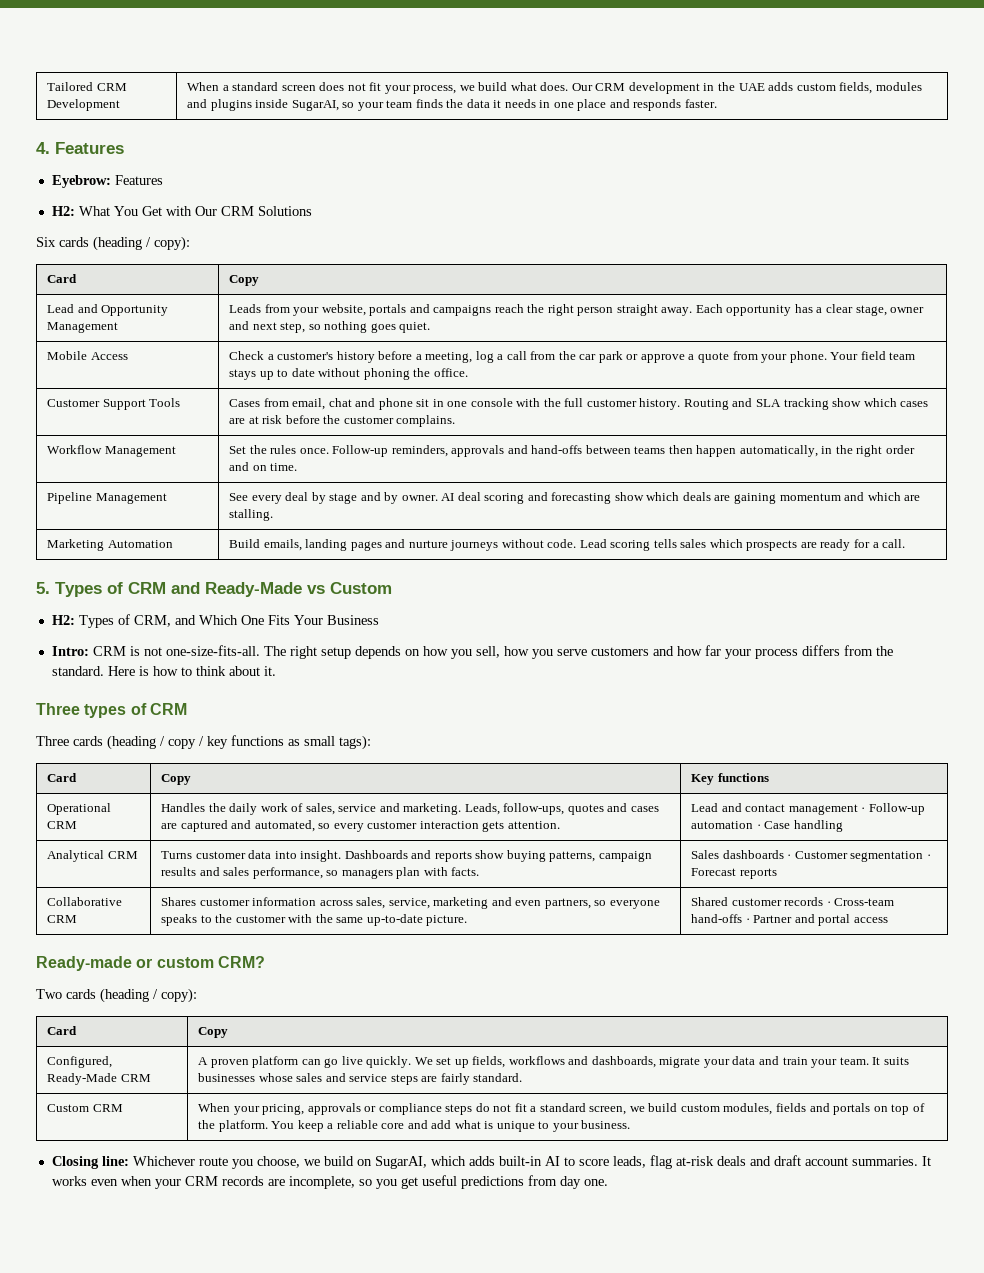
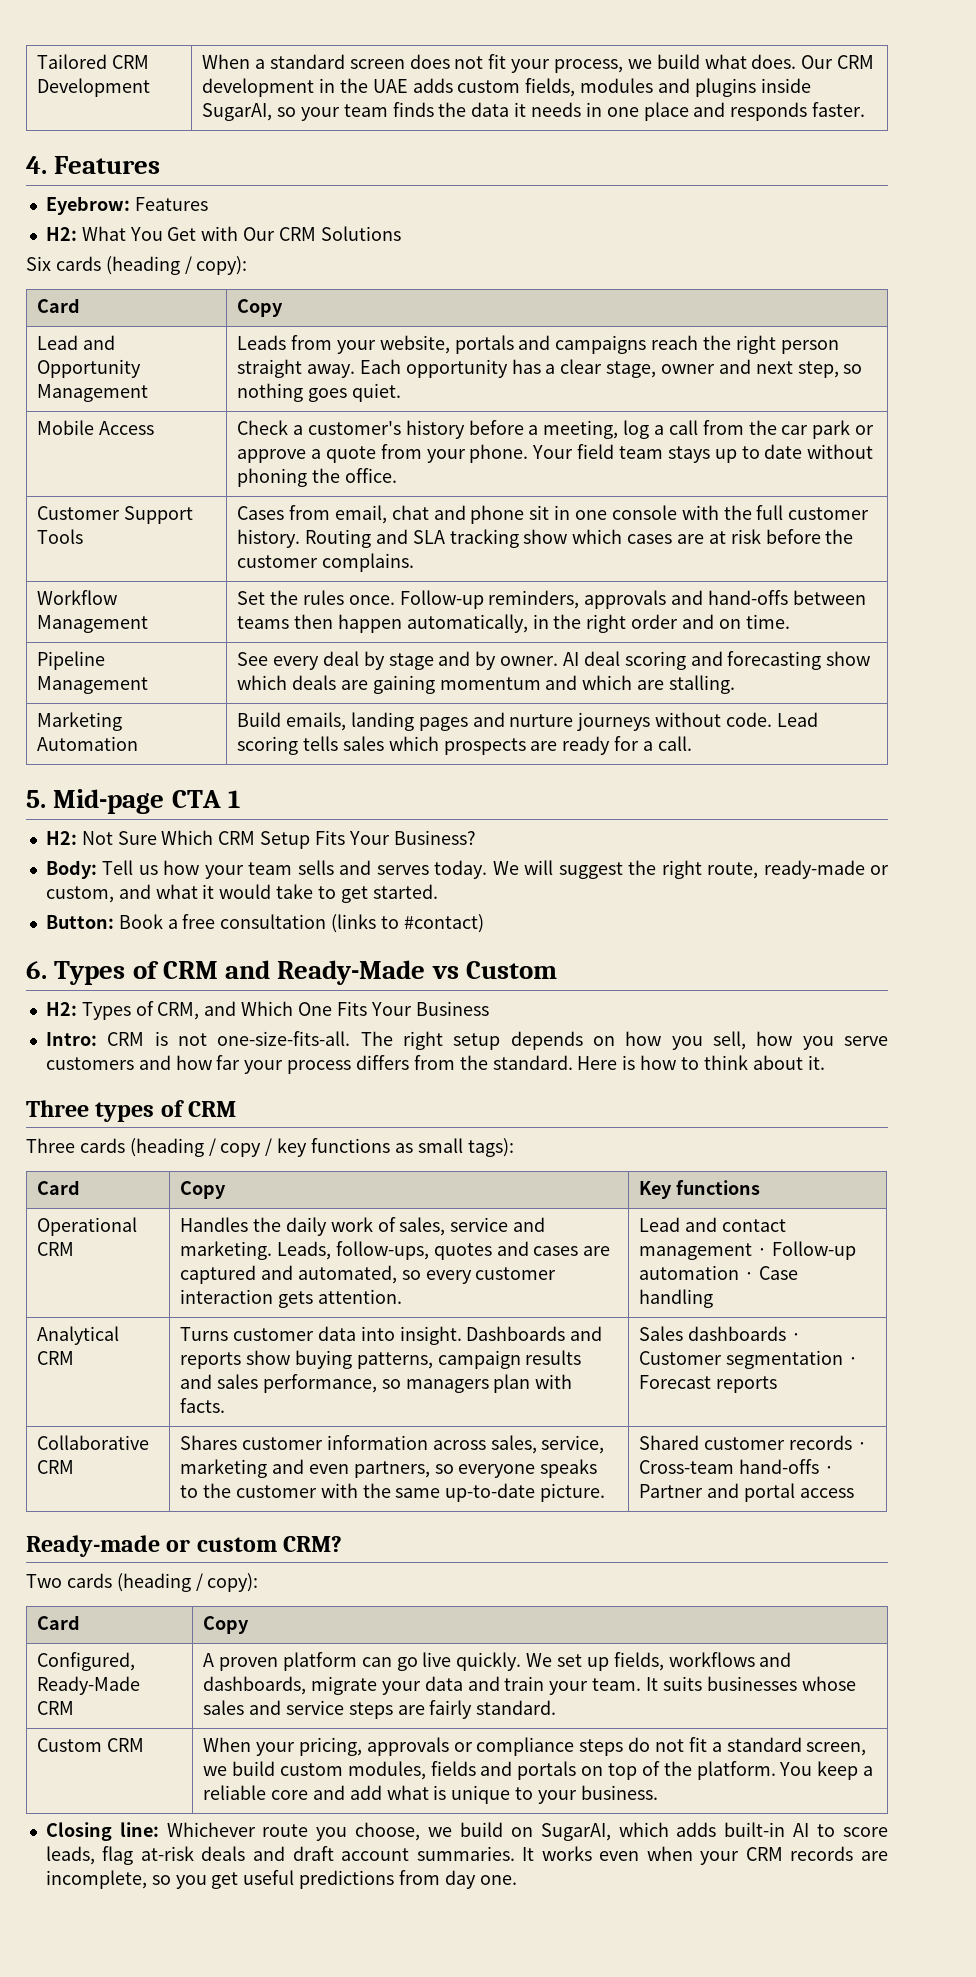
(50, 588) none -> [53,789,240,814] [45,830,476,849] [45,860,890,879] [45,884,438,903] [45,914,484,933] [26,961,47,979] Mid-page CTA 1 // H2: Not Sure Which CRM Setup Fits Your Business? // Body: Tell us how your team sells and serves today. We will suggest the right route, ready-made or custom, and what it would take to get started. // Button: Book a free consultation (links to #contact) // 6.

